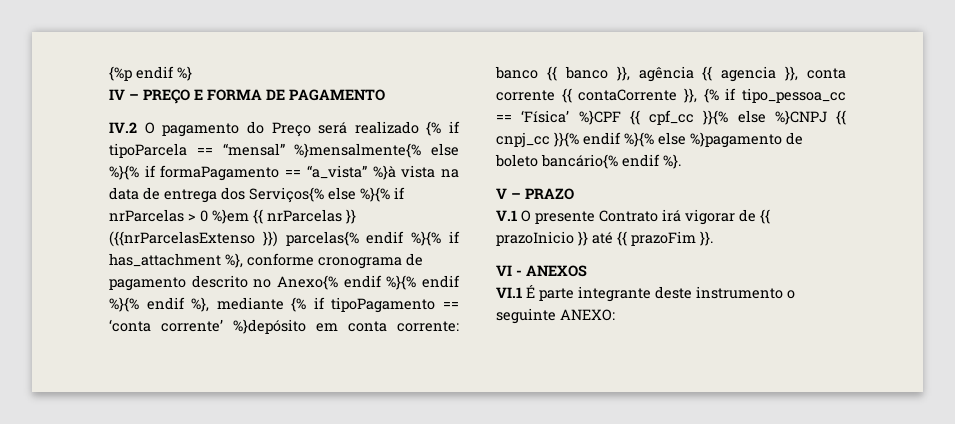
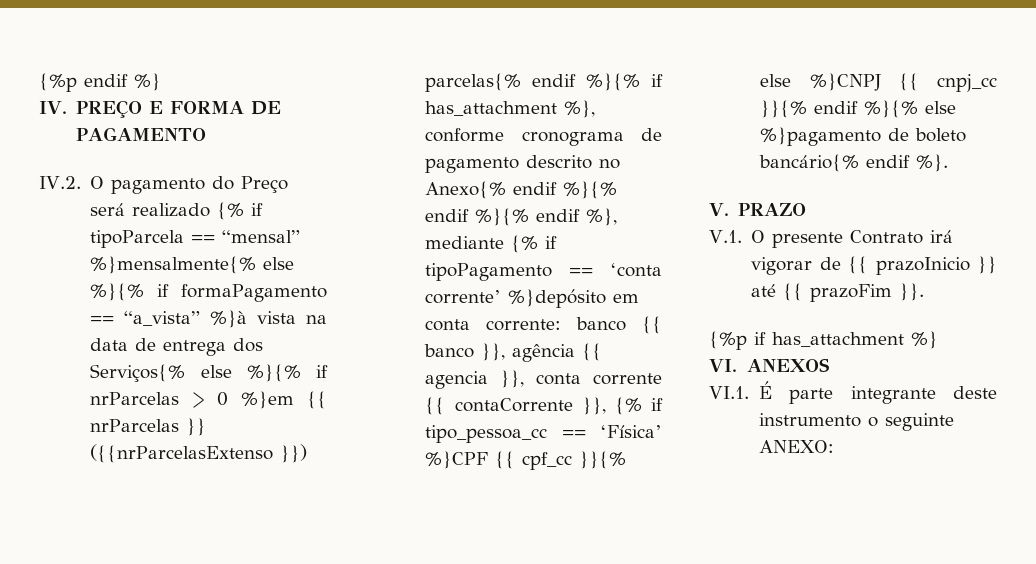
[109,89,139,100] IV – -> [39,101,67,114] IV.
[109,122,137,133] IV.2 -> [39,176,81,189] IV.2.
[496,188,521,199] V – -> [709,203,729,216] V.
[496,210,517,221] V.1 -> [709,230,742,243] V.1.
[496,265,522,276] VI - -> [709,331,938,350] [709,359,737,372] {%p if has_attachment %} // VI.
[496,287,522,298] VI.1 -> [709,386,749,399] VI.1.

